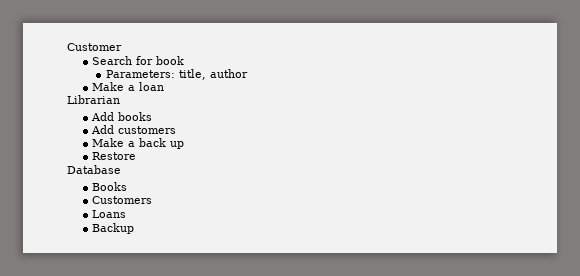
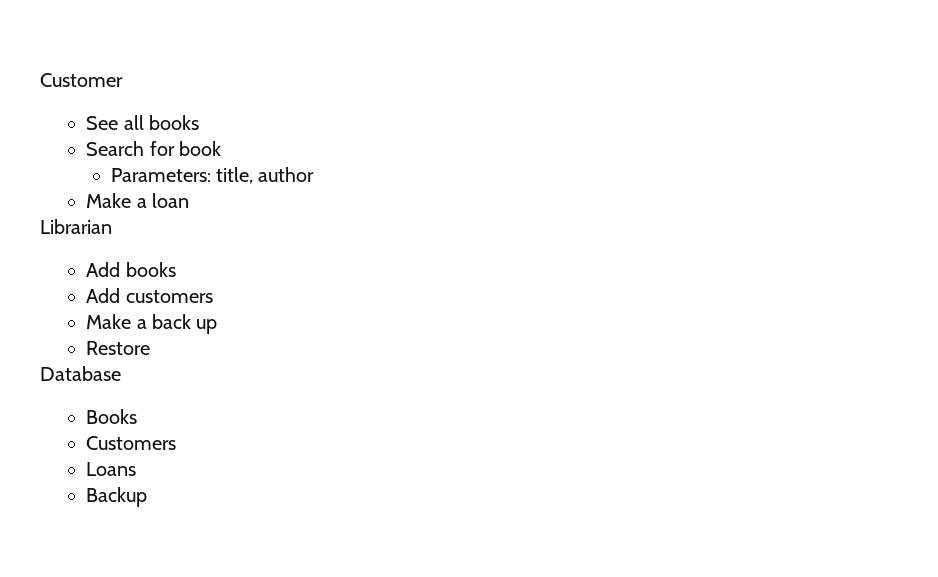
(122, 47) none -> [86,115,200,130] // See all books

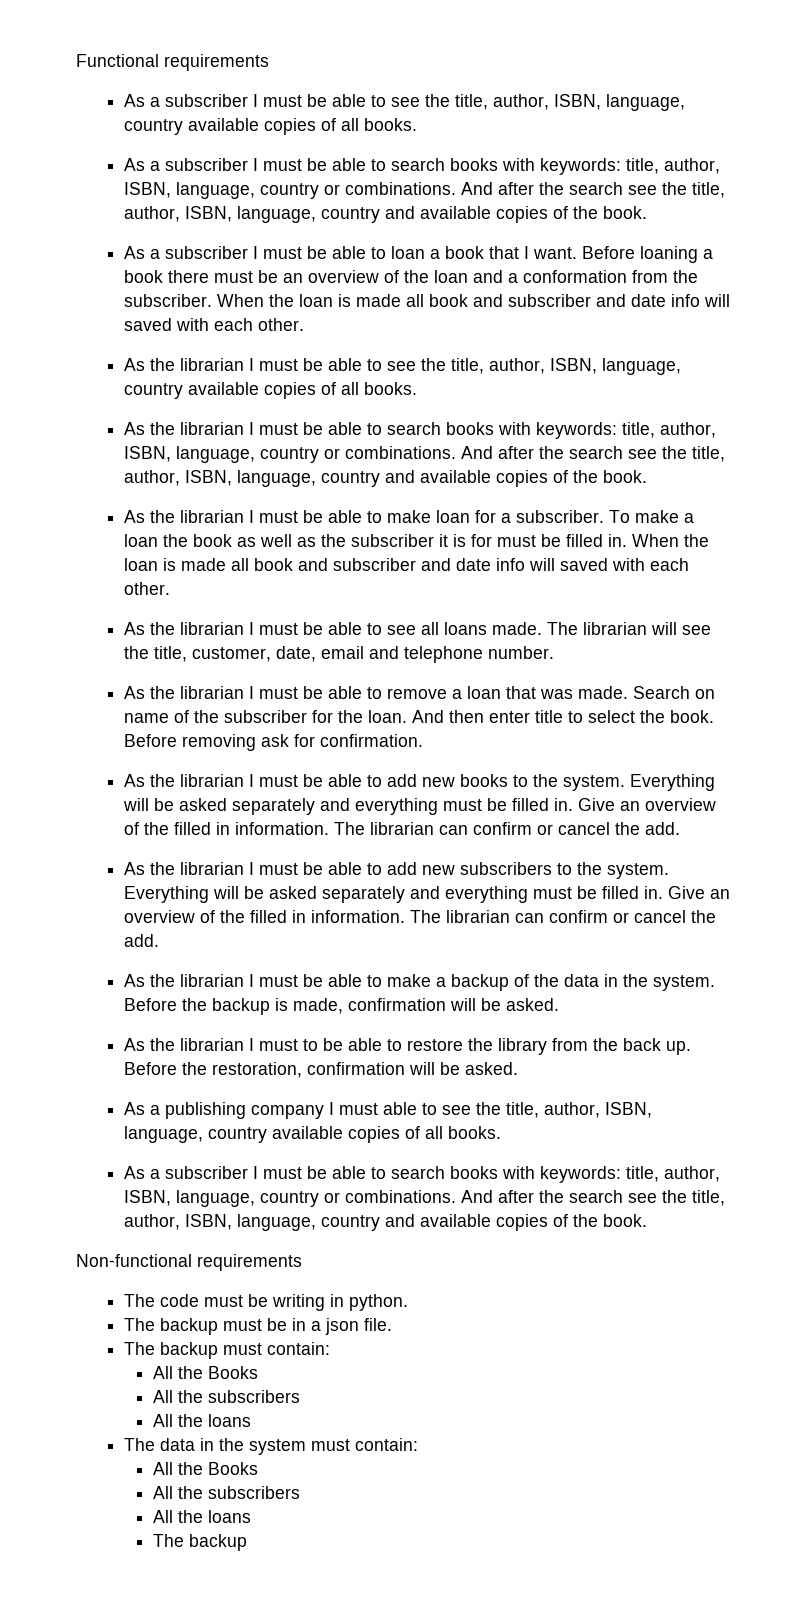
[40,73,123,87] [86,115,200,130] [86,141,222,156] [110,167,315,184] [86,193,190,208] [40,219,112,234] [86,262,176,277] [86,288,213,303] [86,314,218,334] [86,341,151,355] [40,366,121,381] [86,409,138,424] [86,436,177,450] [86,462,137,476] [86,487,148,507] Customer // See all books // Search for book // Parameters: title, author // Make a loan // Librarian // Add books // Add customers // Make a back up // Restore // Database // Books // Customers // Loans // Backup -> [76,54,269,71] [124,94,686,111] [124,118,418,135] [124,158,721,175] [124,182,726,199] [124,206,648,223] [124,246,714,263] [124,270,699,283] [124,294,731,307] [124,318,305,331] [124,358,682,375] [124,382,418,399] [124,422,717,439] [124,446,726,463] [124,470,648,487] [124,510,695,523] [124,534,710,547] [124,558,690,571] [124,582,171,595] [124,622,712,635] [124,646,555,663] [124,686,716,699] [124,710,715,723] [124,734,424,751] [124,774,716,791] [123,798,717,815] [124,822,681,835] [124,862,670,879] [124,886,731,903] [124,910,717,923] [124,934,160,947] [124,974,716,991] [124,998,560,1015] [124,1038,692,1055] [124,1062,519,1078] [124,1102,653,1119] [124,1126,502,1143] [124,1166,721,1183] [124,1190,726,1207] [124,1214,648,1231] [76,1254,302,1271] [124,1294,409,1311] [124,1318,393,1335] [124,1342,331,1359] [152,1366,258,1379] [152,1390,300,1403] [152,1414,251,1427] [124,1438,419,1455] [152,1462,258,1475] [152,1486,300,1499] [152,1510,251,1523] [152,1534,247,1551] Functional requirements // As a subscriber I must be able to see the title, author, ISBN, language, country available copies of all books. // As a subscriber I must be able to search books with keywords: title, author, ISBN, language, country or combinations. And after the search see the title, author, ISBN, language, country and available copies of the book. // As a subscriber I must be able to loan a book that I want. Before loaning a book there must be an overview of the loan and a conformation from the subscriber. When the loan is made all book and subscriber and date info will saved with each other. // As the librarian I must be able to see the title, author, ISBN, language, country available copies of all books. // As the librarian I must be able to search books with keywords: title, author, ISBN, language, country or combinations. And after the search see the title, author, ISBN, language, country and available copies of the book. // As the librarian I must be able to make loan for a subscriber. To make a loan the book as well as the subscriber it is for must be filled in. When the loan is made all book and subscriber and date info will saved with each other. // As the librarian I must be able to see all loans made. The librarian will see the title, customer, date, email and telephone number. // As the librarian I must be able to remove a loan that was made. Search on name of the subscriber for the loan. And then enter title to select the book. Before removing ask for confirmation. // As the librarian I must be able to add new books to the system. Everything will be asked separately and everything must be filled in. Give an overview of the filled in information. The librarian can confirm or cancel the add. // As the librarian I must be able to add new subscribers to the system. Everything will be asked separately and everything must be filled in. Give an overview of the filled in information. The librarian can confirm or cancel the add. // As the librarian I must be able to make a backup of the data in the system. Before the backup is made, confirmation will be asked. // As the librarian I must to be able to restore the library from the back up. Before the restoration, confirmation will be asked. // As a publishing company I must able to see the title, author, ISBN, language, country available copies of all books. // As a subscriber I must be able to search books with keywords: title, author, ISBN, language, country or combinations. And after the search see the title, author, ISBN, language, country and available copies of the book. // Non-functional requirements // The code must be writing in python. // The backup must be in a json file. // The backup must contain: // All the Books // All the subscribers // All the loans // The data in the system must contain: // All the Books // All the subscribers // All the loans // The backup

